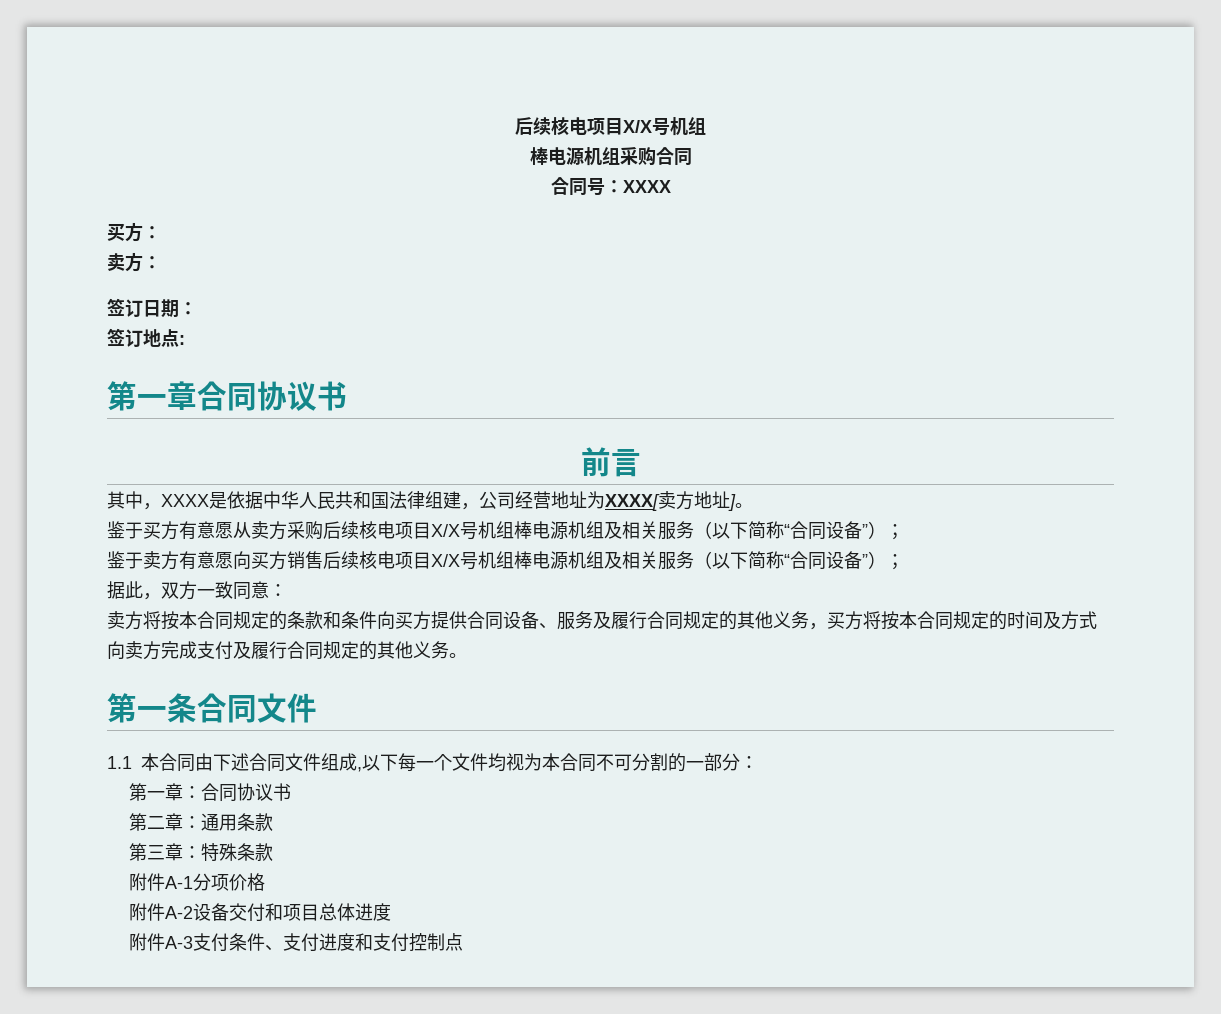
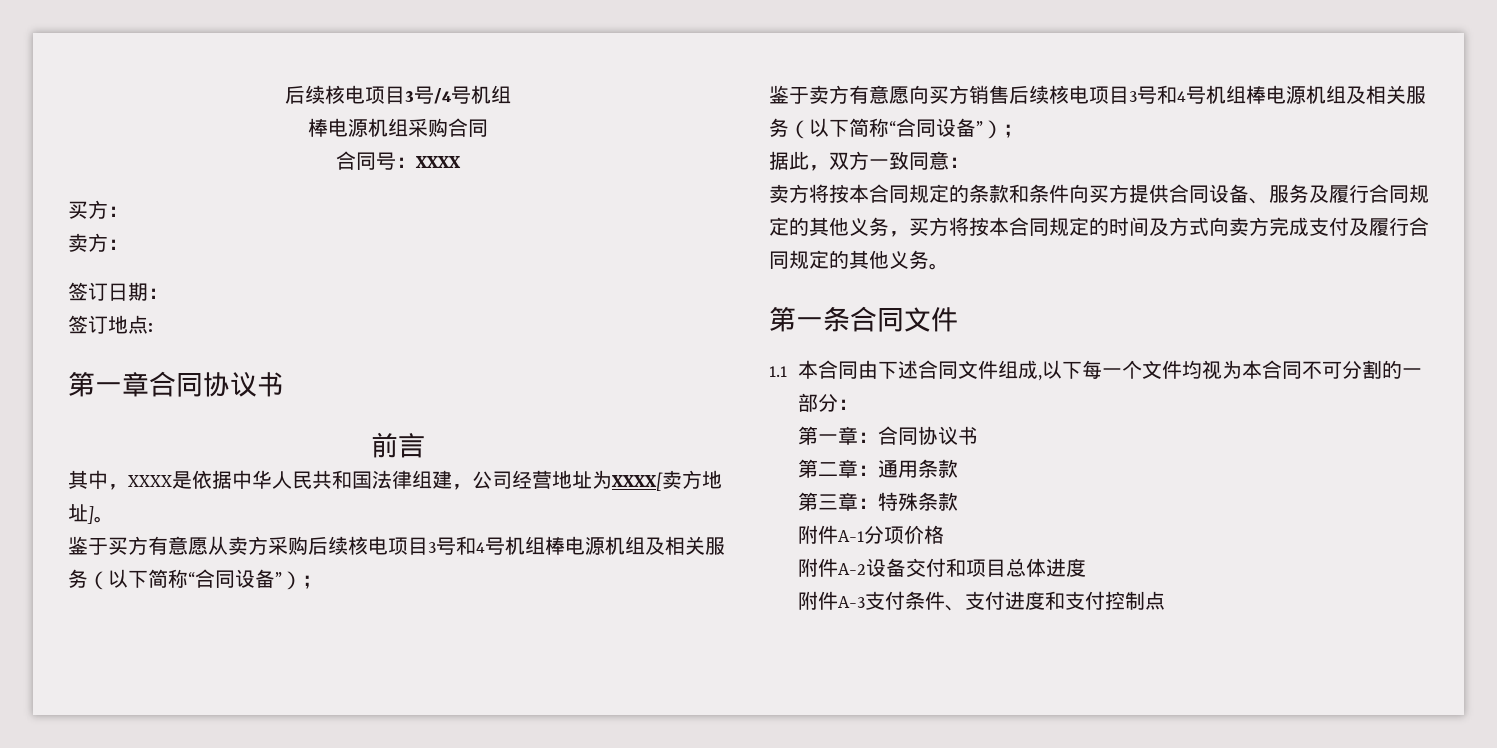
[515,117,652,135] 后续核电项目X/X -> [285,85,451,104] 后续核电项目3号/4
[431,524,460,537] X/X -> [428,536,485,555] 3号和4
[431,554,460,567] X/X -> [1129,85,1186,104] 3号和4

